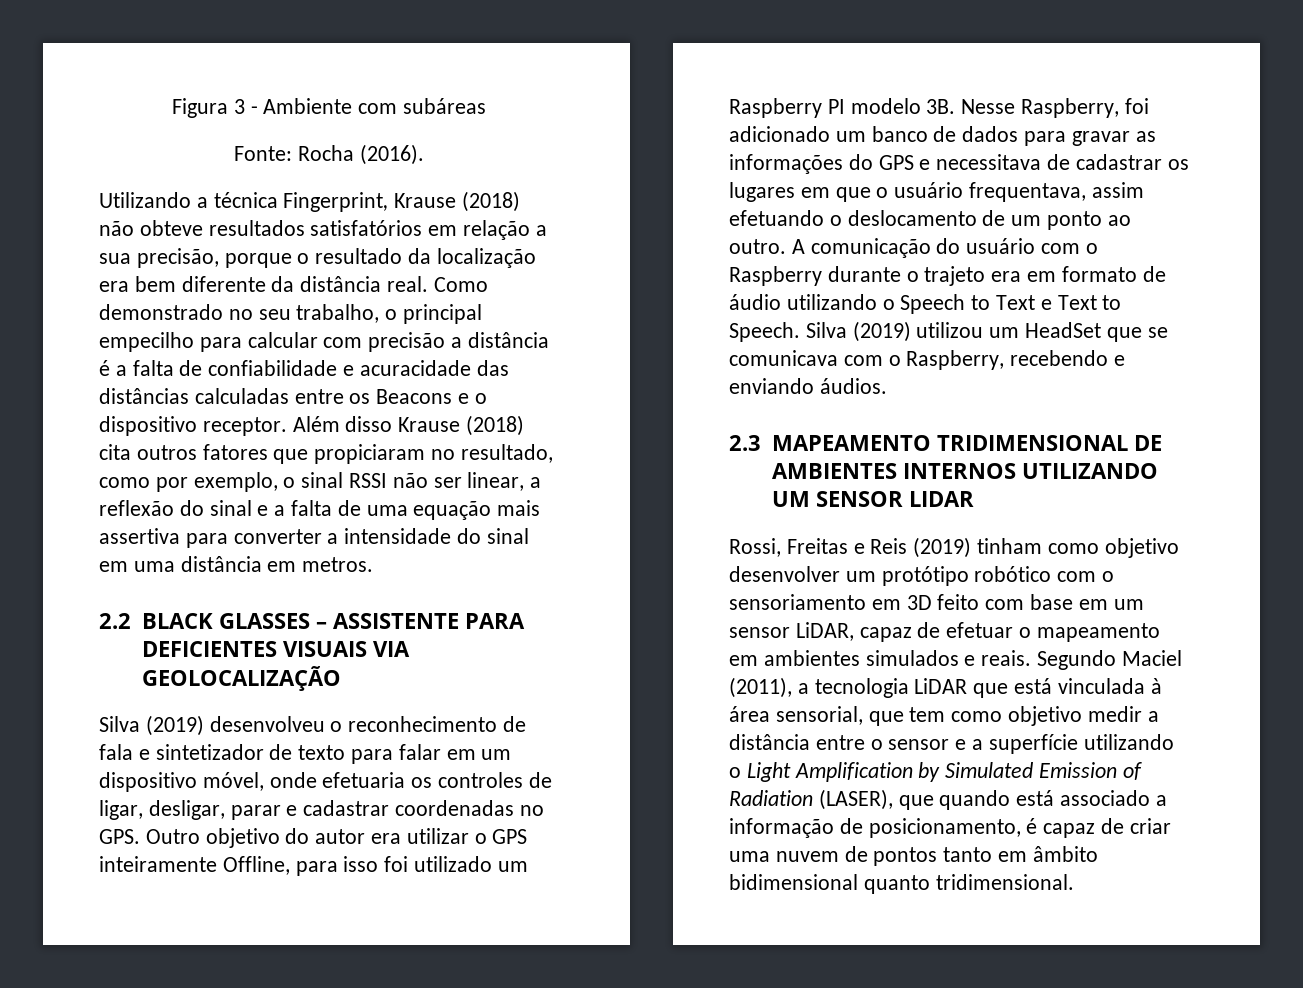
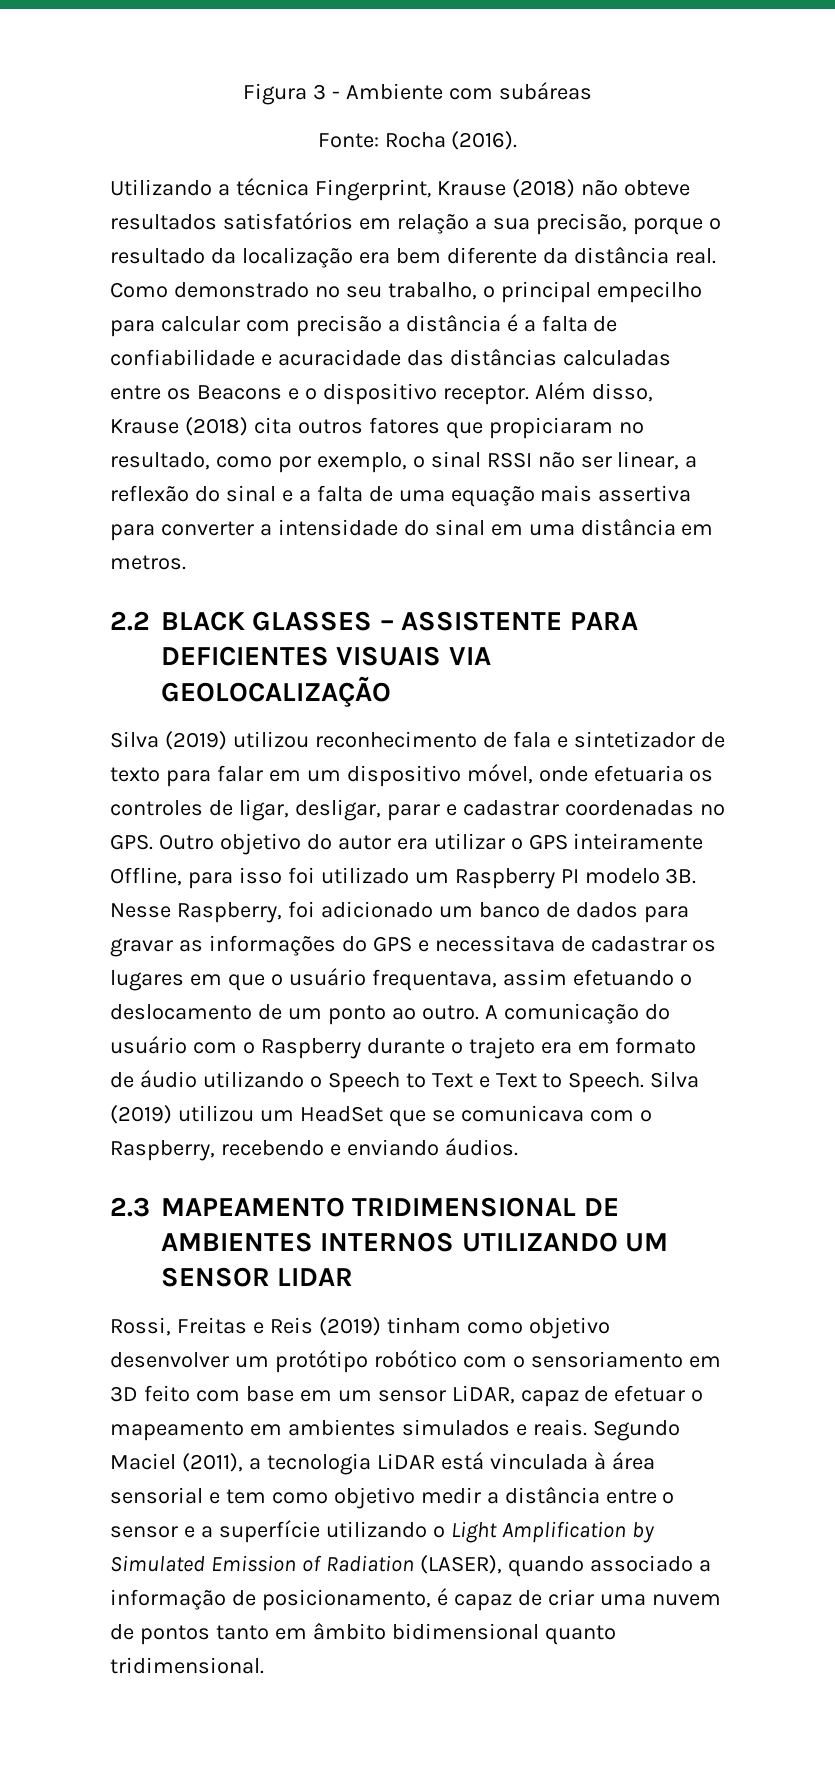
[345,416,393,432] disso -> [591,383,653,402] disso,
[209,716,343,732] desenvolveu o -> [232,731,309,748] utilizou
[973,683,1009,698] que -> (435, 1461) none
[775,706,904,726] sensorial, que -> [110,1487,220,1504] sensorial e
[898,790,1055,810] que quando está -> [507,1556,584,1577] quando

